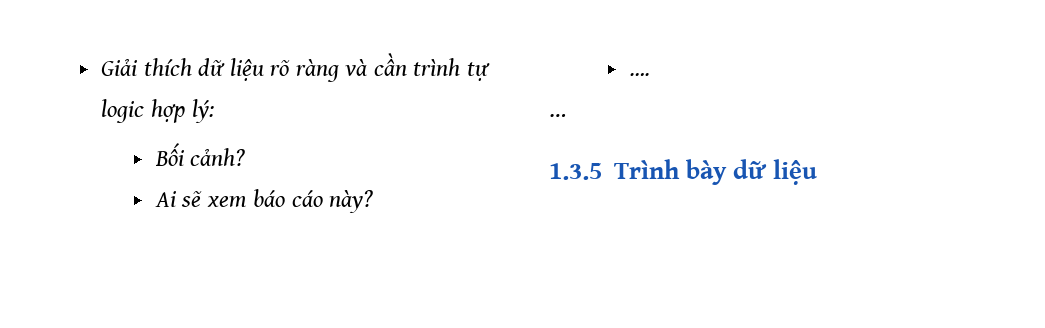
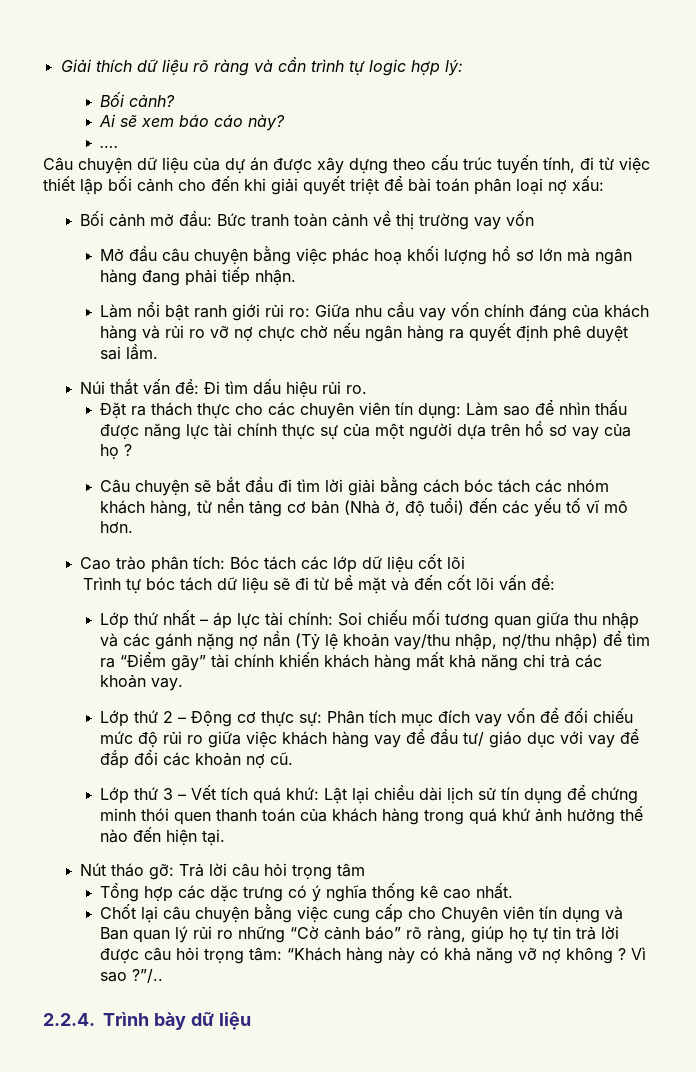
[549,114,566,117] [549,163,602,180] … // 1.3.5 -> [43,155,650,174] [43,176,604,195] [80,211,535,230] [100,246,633,265] [100,267,297,286] [100,302,650,321] [100,323,629,342] [100,344,159,360] [80,379,368,398] [100,400,628,419] [100,421,632,440] [100,444,133,460] [100,477,610,496] [100,498,629,517] [100,521,134,533] [80,554,466,573] [82,575,555,594] [100,610,640,629] [100,631,651,650] [100,652,603,671] [100,675,184,691] [100,708,634,727] [100,729,640,748] [100,750,294,769] [100,785,639,804] [100,806,644,825] [100,827,226,846] [80,863,366,880] [100,883,514,902] [100,904,624,923] [100,926,620,943] [100,947,647,964] [100,969,164,983] [43,1013,95,1026] Câu chuyện dữ liệu của dự án được xây dựng theo cấu trúc tuyến tính, đi từ việc thiết lập bối cảnh cho đến khi giải quyết triệt để bài toán phân loại nợ xấu: // Bối cảnh mở đầu: Bức tranh toàn cảnh về thị trường vay vốn // Mở đầu câu chuyện bằng việc phác hoạ khối lượng hồ sơ lớn mà ngân hàng đang phải tiếp nhận. // Làm nổi bật ranh giới rủi ro: Giữa nhu cầu vay vốn chính đáng của khách hàng và rủi ro vỡ nợ chực chờ nếu ngân hàng ra quyết định phê duyệt sai lầm. // Núi thắt vấn đề: Đi tìm dấu hiệu rủi ro. // Đặt ra thách thực cho các chuyên viên tín dụng: Làm sao để nhìn thấu được năng lực tài chính thực sự của một người dựa trên hồ sơ vay của họ ? // Câu chuyện sẽ bắt đầu đi tìm lời giải bằng cách bóc tách các nhóm khách hàng, từ nền tảng cơ bản (Nhà ở, độ tuổi) đến các yếu tố vĩ mô hơn. // Cao trào phân tích: Bóc tách các lớp dữ liệu cốt lõi // Trình tự bóc tách dữ liệu sẽ đi từ bề mặt và đến cốt lõi vấn đề: // Lớp thứ nhất – áp lực tài chính: Soi chiếu mối tương quan giữa thu nhập và các gánh nặng nợ nần (Tỷ lệ khoản vay/thu nhập, nợ/thu nhập) để tìm ra “Điểm gãy” tài chính khiến khách hàng mất khả năng chi trả các khoản vay. // Lớp thứ 2 – Động cơ thực sự: Phân tích mục đích vay vốn để đối chiếu mức độ rủi ro giữa việc khách hàng vay để đầu tư/ giáo dục với vay để đắp đổi các khoản nợ cũ. // Lớp thứ 3 – Vết tích quá khứ: Lật lại chiều dài lịch sử tín dụng để chứng minh thói quen thanh toán của khách hàng trong quá khứ ảnh hưởng thế nào đến hiện tại. // Nút tháo gỡ: Trả lời câu hỏi trọng tâm // Tổng hợp các dặc trưng có ý nghĩa thống kê cao nhất. // Chốt lại câu chuyện bằng việc cung cấp cho Chuyên viên tín dụng và Ban quan lý rủi ro những “Cờ cảnh báo” rõ ràng, giúp họ tự tin trả lời được câu hỏi trọng tâm: “Khách hàng này có khả năng vỡ nợ không ? Vì sao ?”/.. // 2.2.4.

